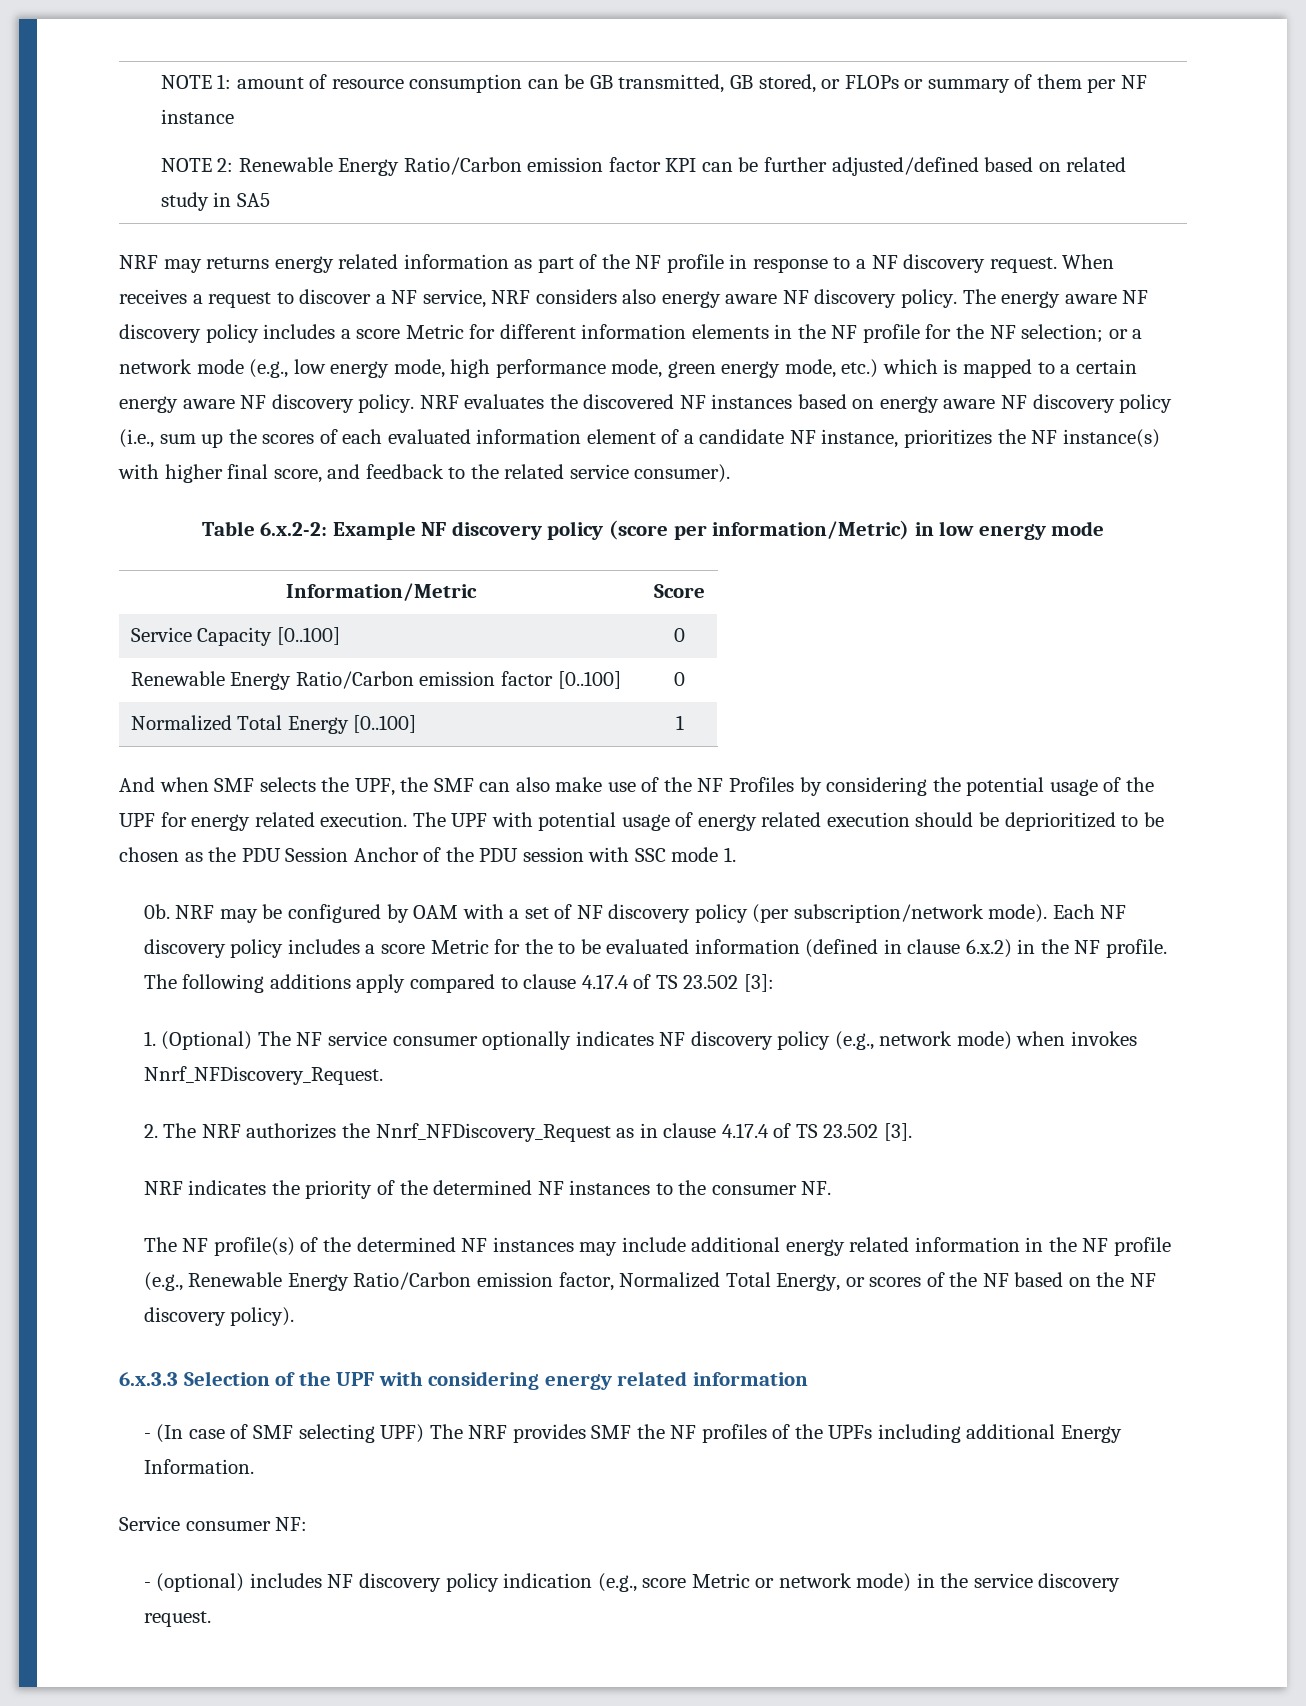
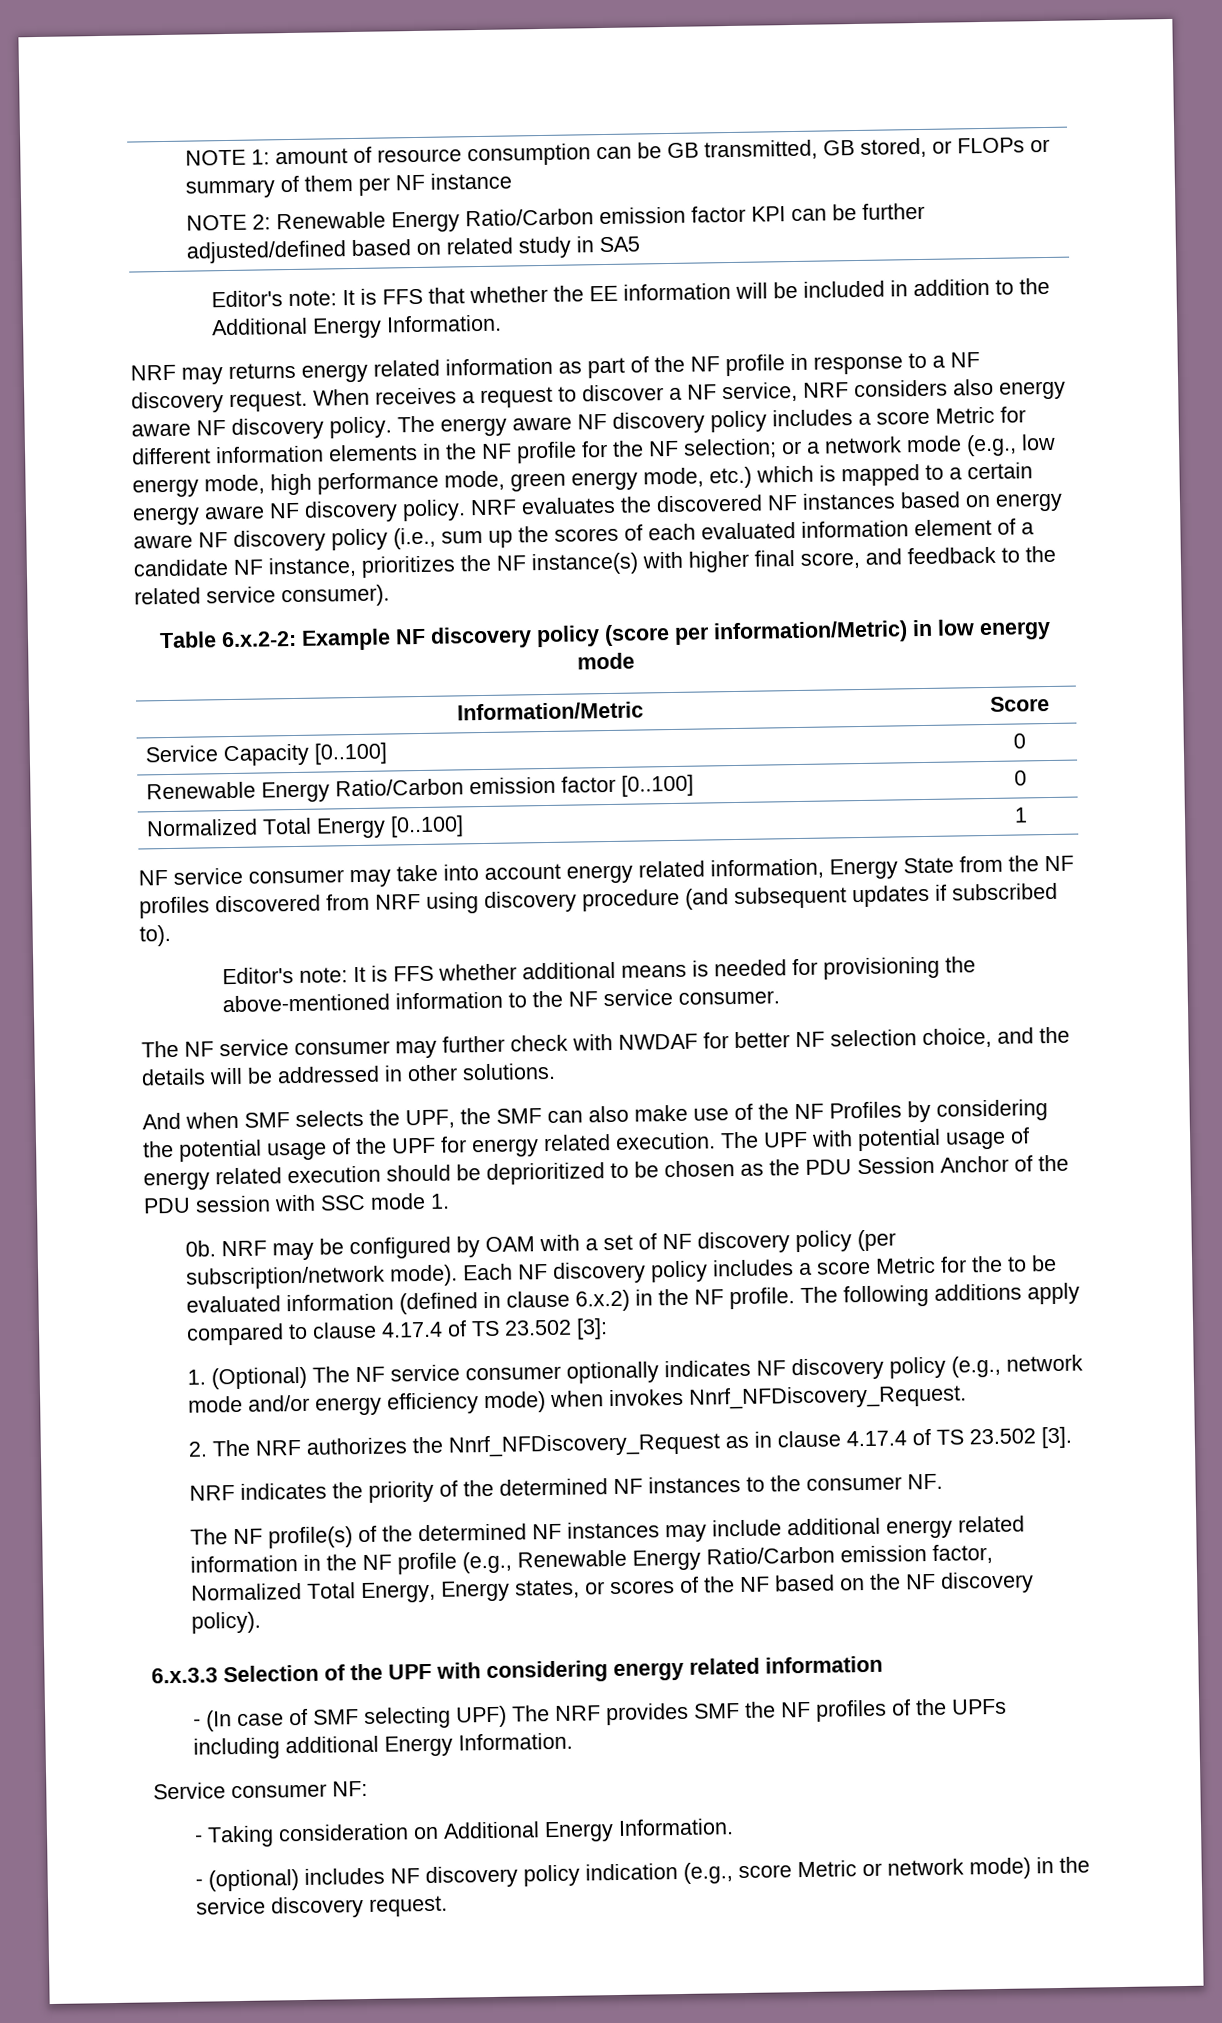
(270, 200) none -> [210,277,1050,308] [210,314,502,339] // Editor's note: It is FFS that whether the EE information will be included in addition to the Additional Energy Information.
(684, 722) none -> [138,855,1074,888] [139,882,1058,919] [139,924,171,947] [221,956,976,985] [221,989,780,1013] [141,1026,1070,1059] [141,1062,556,1086] // NF service consumer may take into account energy related information, Energy State from the NF profiles discovered from NRF using discovery procedure (and subsequent updates if subscribed to). // Editor's note: It is FFS whether additional means is needed for provisioning the above-mentioned information to the NF service consumer. // The NF service consumer may further check with NWDAF for better NF selection choice, and the details will be addressed in other solutions.
(953, 1038) none -> [187,1392,479,1416] mode and/or energy efficiency
(841, 1282) none -> [440,1579,580,1602] Energy states,
(308, 1524) none -> [194,1818,734,1848] // - Taking consideration on Additional Energy Information.

